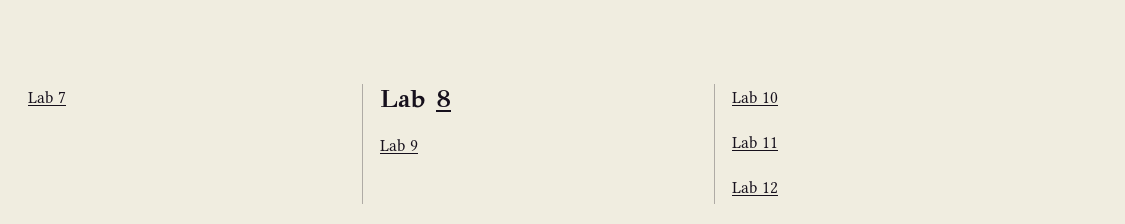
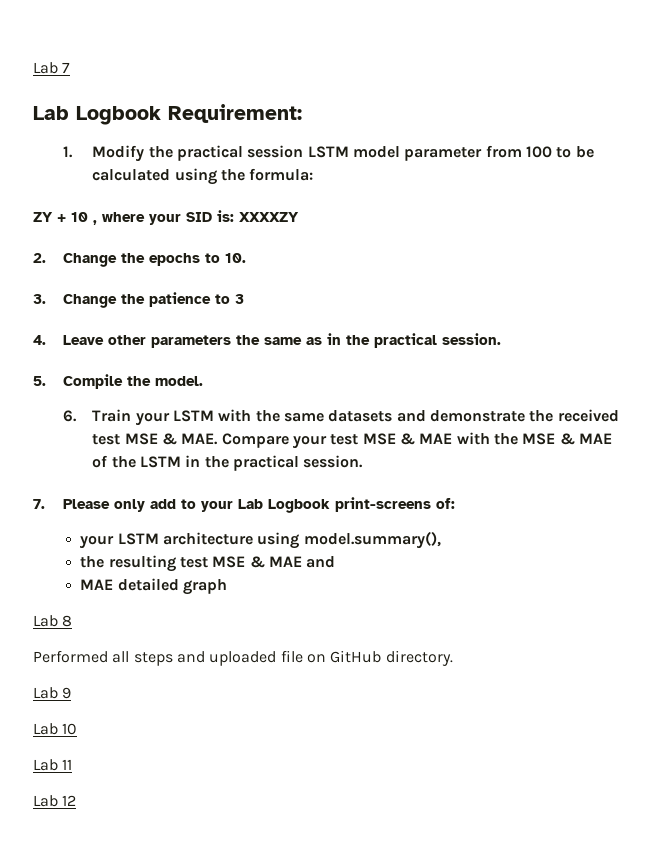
[436,90,451,107] 8 -> [76,104,302,125] [62,145,594,162] [92,168,314,185] [33,210,299,225] [33,253,246,267] [33,292,244,308] [33,333,501,348] [33,374,203,389] [62,409,619,426] [92,432,612,449] [92,455,364,471] [33,497,455,513] [80,531,441,549] [80,555,336,572] [80,578,227,595] [33,615,73,627] [33,650,453,666] Logbook Requirement: // 1. Modify the practical session LSTM model parameter from 100 to be calculated using the formula: // ZY + 10 , where your SID is: XXXXZY // 2. Change the epochs to 10. // 3. Change the patience to 3 // 4. Leave other parameters the same as in the practical session. // 5. Compile the model. // 6. Train your LSTM with the same datasets and demonstrate the received test MSE & MAE. Compare your test MSE & MAE with the MSE & MAE of the LSTM in the practical session. // 7. Please only add to your Lab Logbook print-screens of: // your LSTM architecture using model.summary(), // the resulting test MSE & MAE and // MAE detailed graph // Lab 8 // Performed all steps and uploaded file on GitHub directory.

